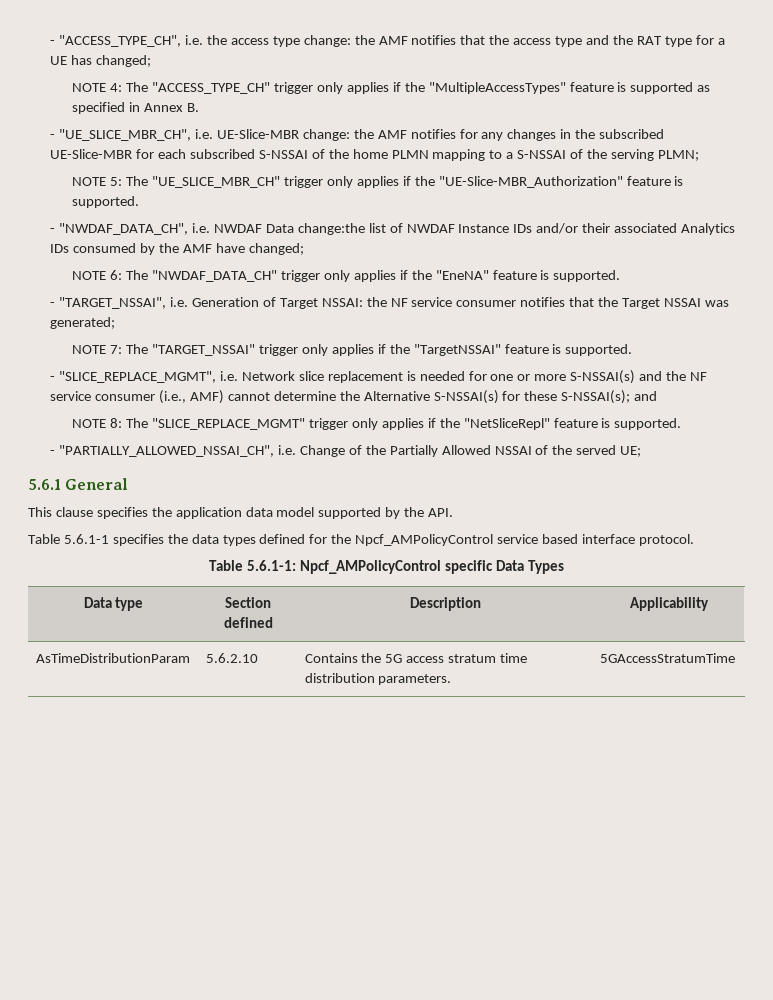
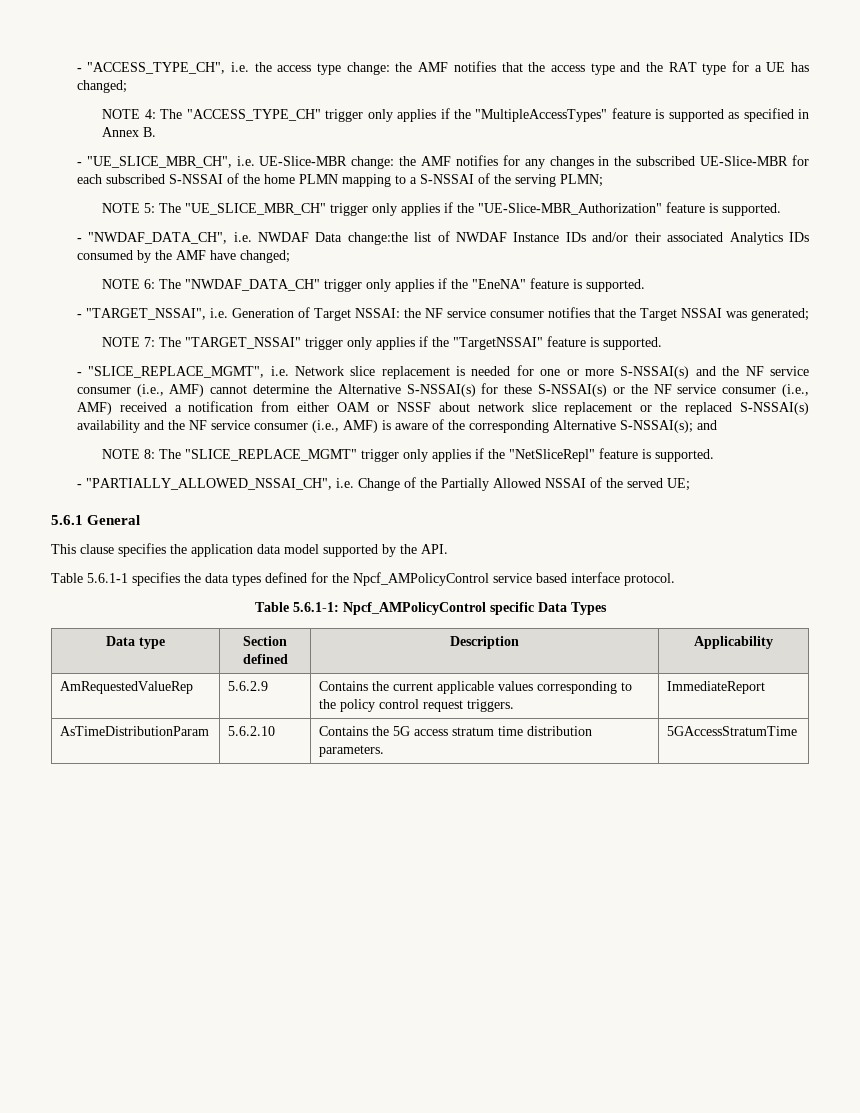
(558, 396) none -> [538,384,809,397] [76,401,809,415] [76,419,616,433] S-NSSAI(s) or the NF service consumer (i.e., AMF) received a notification from either OAM or NSSF about network slice replacement or the replaced S-NSSAI(s) availability and the NF service consumer (i.e., AMF) is aware of the corresponding Alternative
(709, 604) none -> [60,681,194,694] [228,681,269,691] [319,681,633,694] [319,699,515,712] [667,681,766,694] // AmRequestedValueRep | 5.6.2.9 | Contains the current applicable values corresponding to the policy control request triggers. | ImmediateReport

